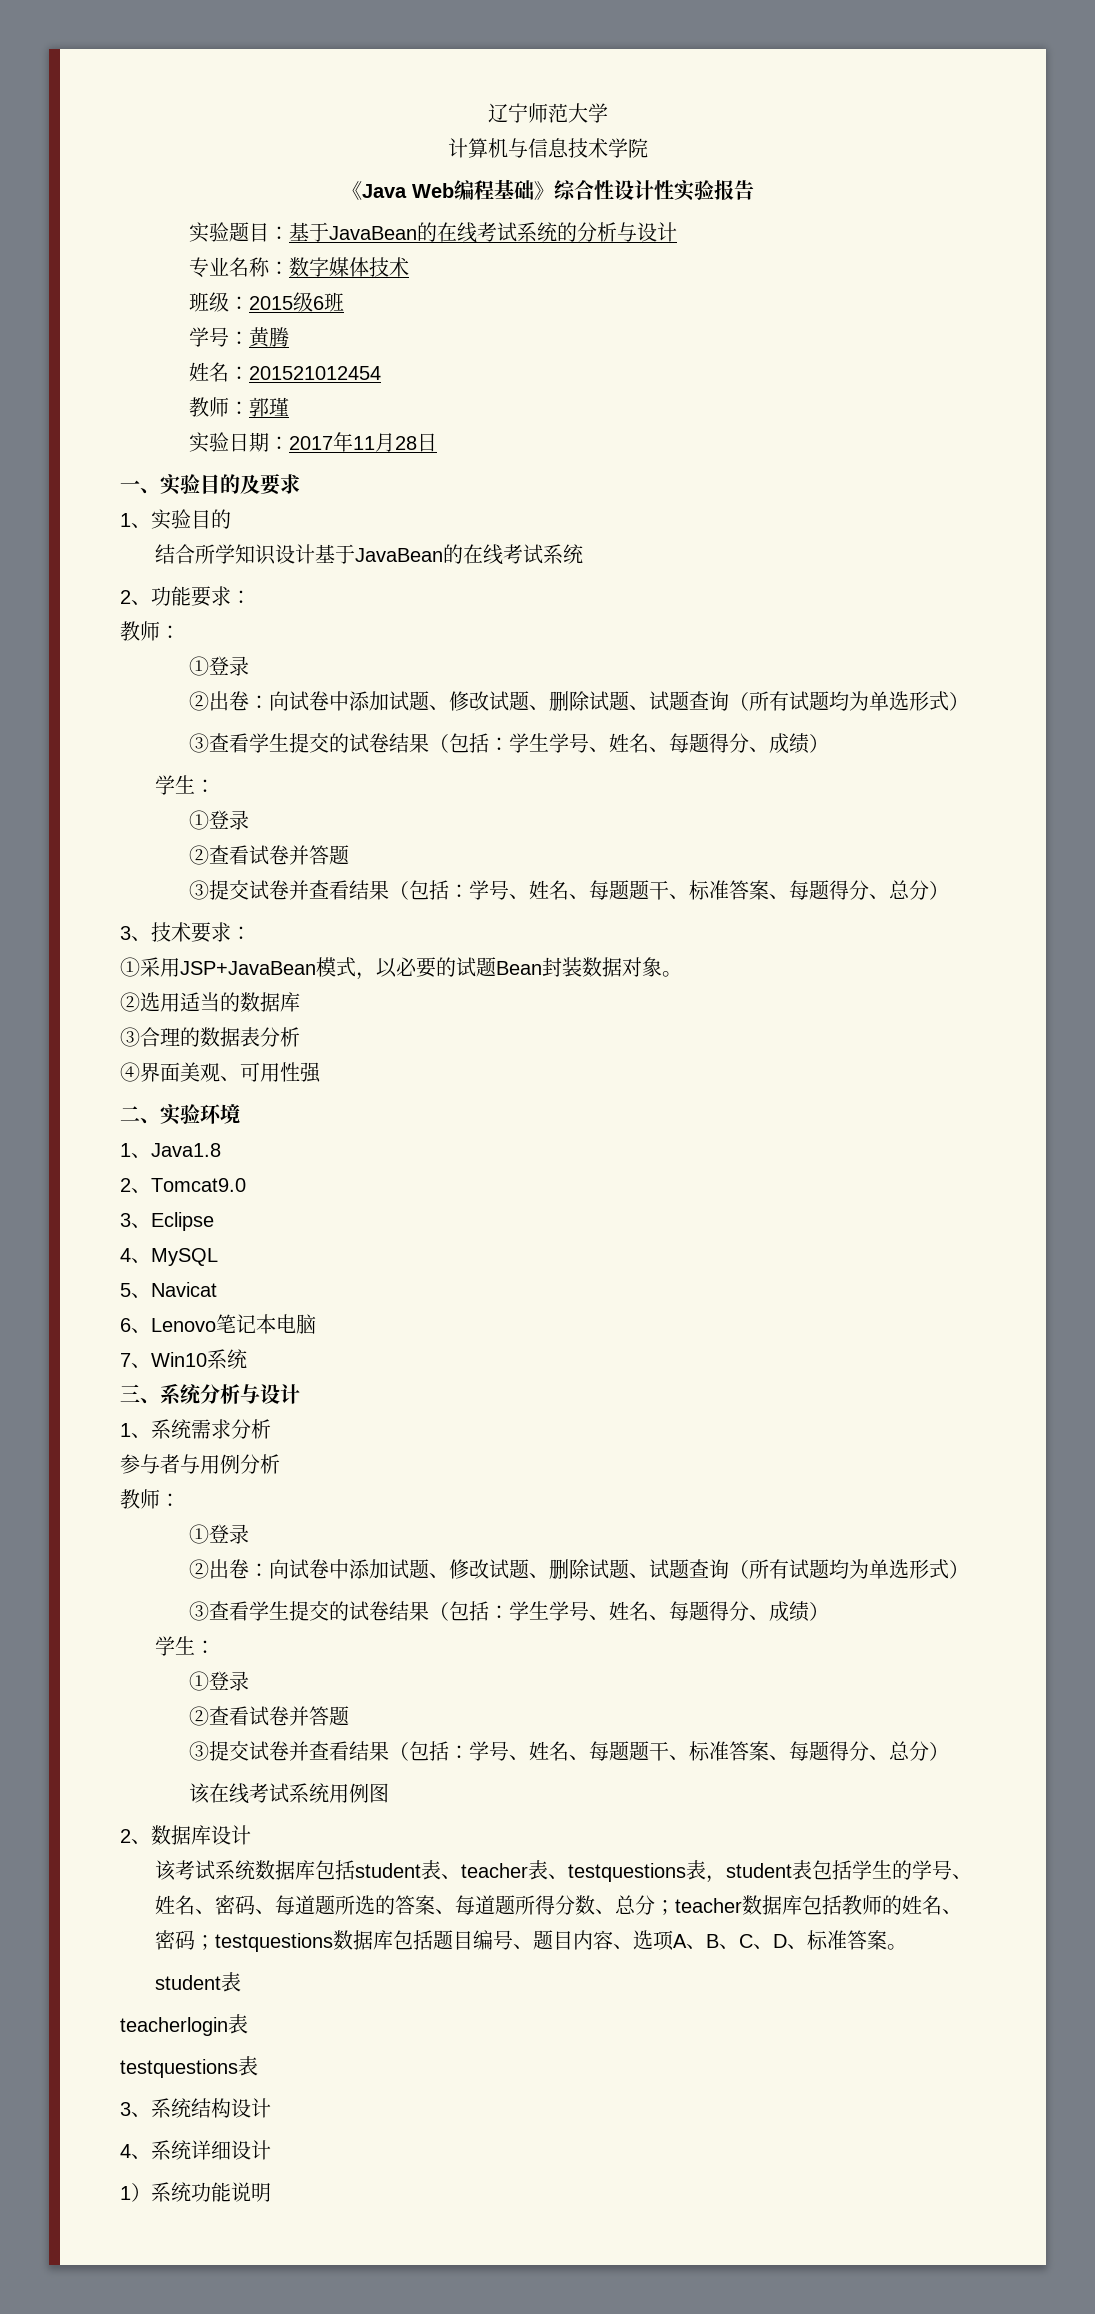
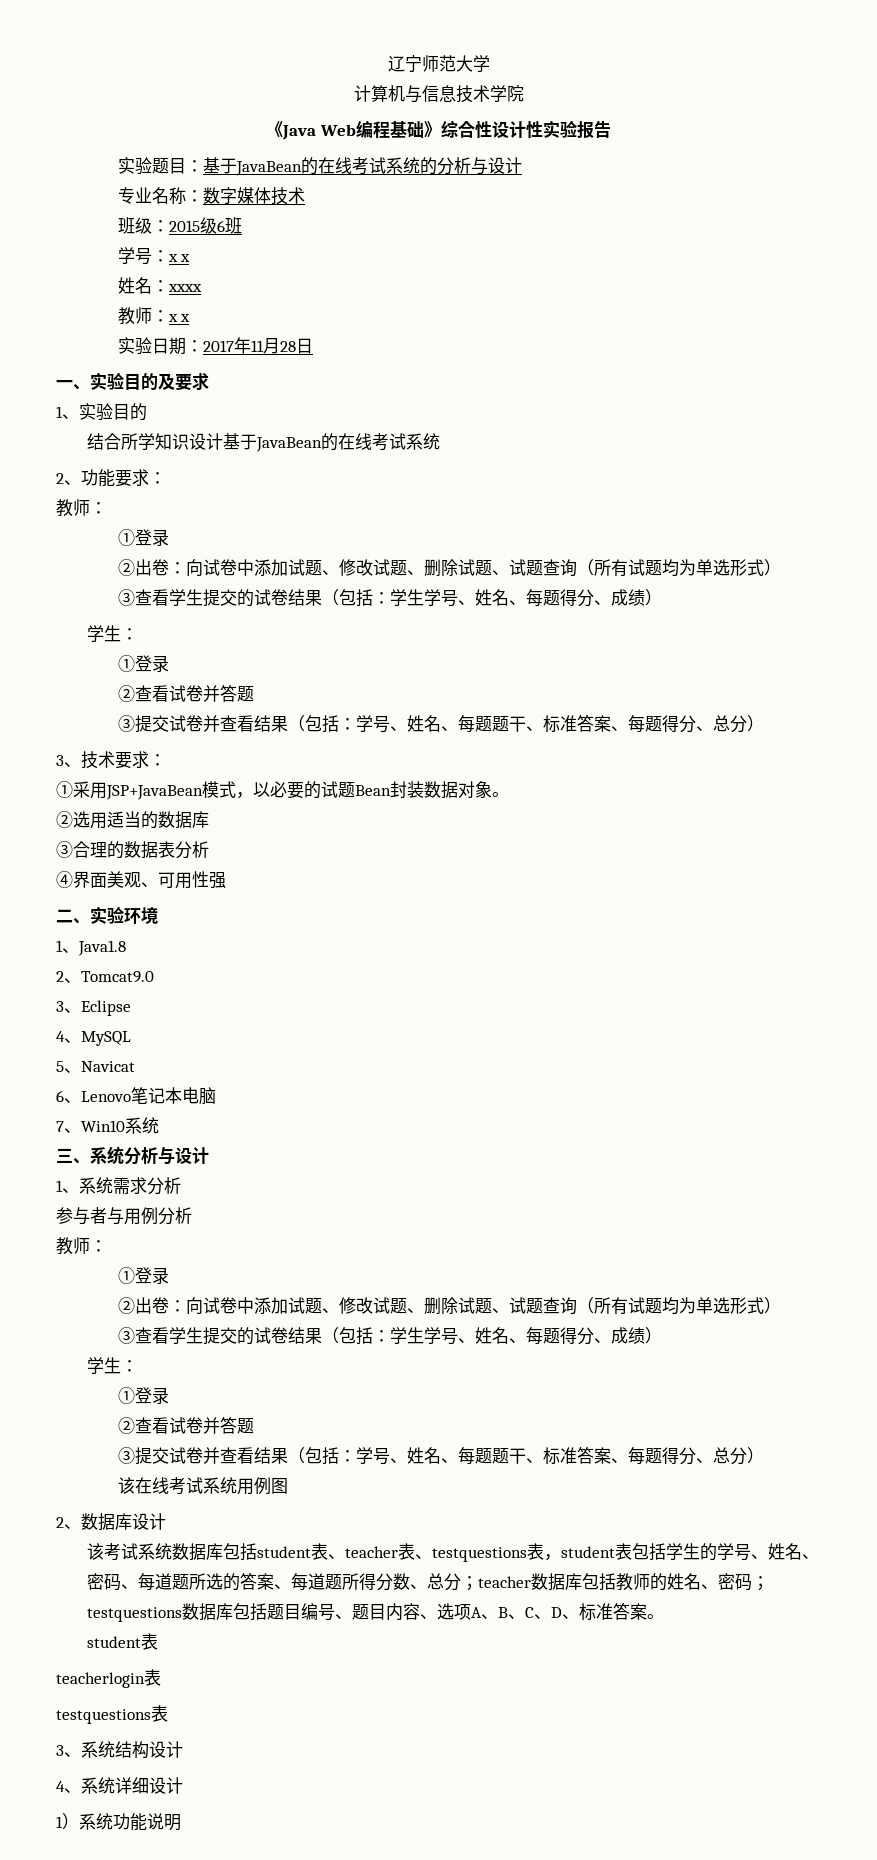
[249,327,290,348] 黄腾 -> [167,254,191,262] x x
[249,366,382,380] [189,397,290,417] 201521012454 // 教师：郭瑾 -> [167,284,202,292] [117,307,191,325] xxxx // 教师：x x

